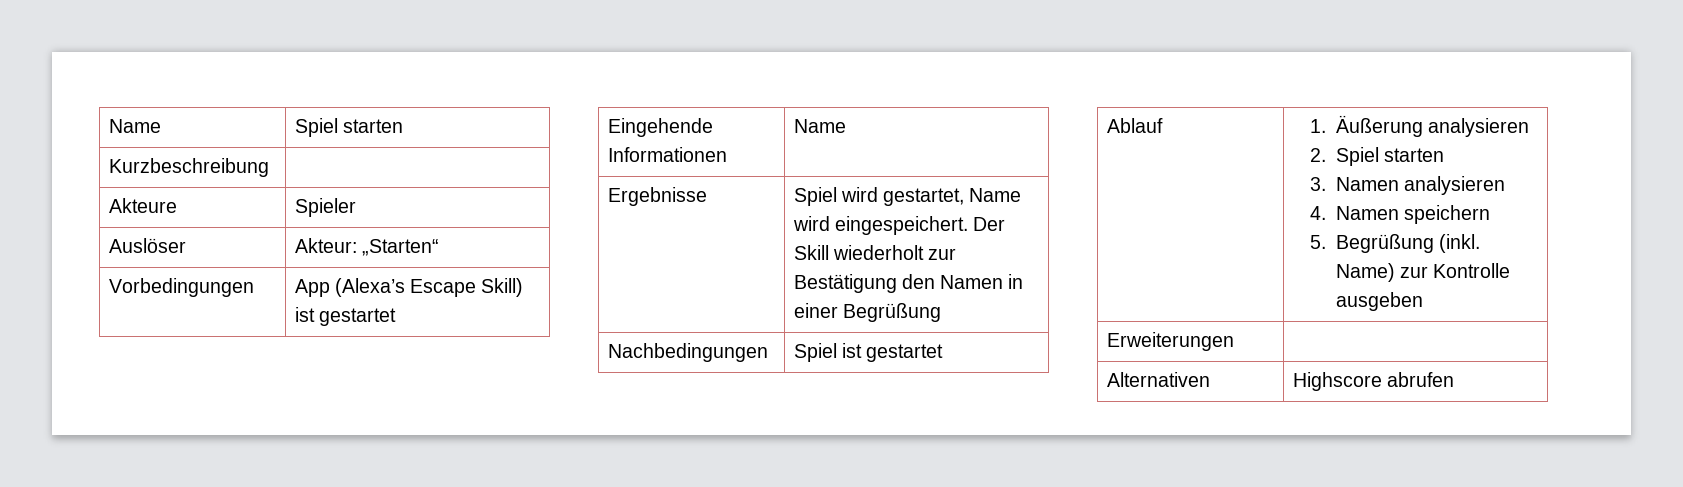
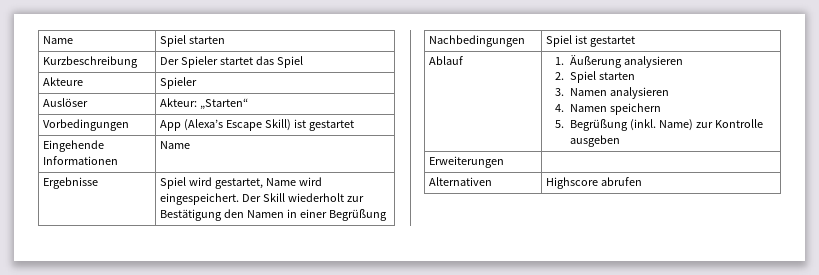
(269, 167) none -> [159,56,303,68] Der Spieler startet das Spiel

